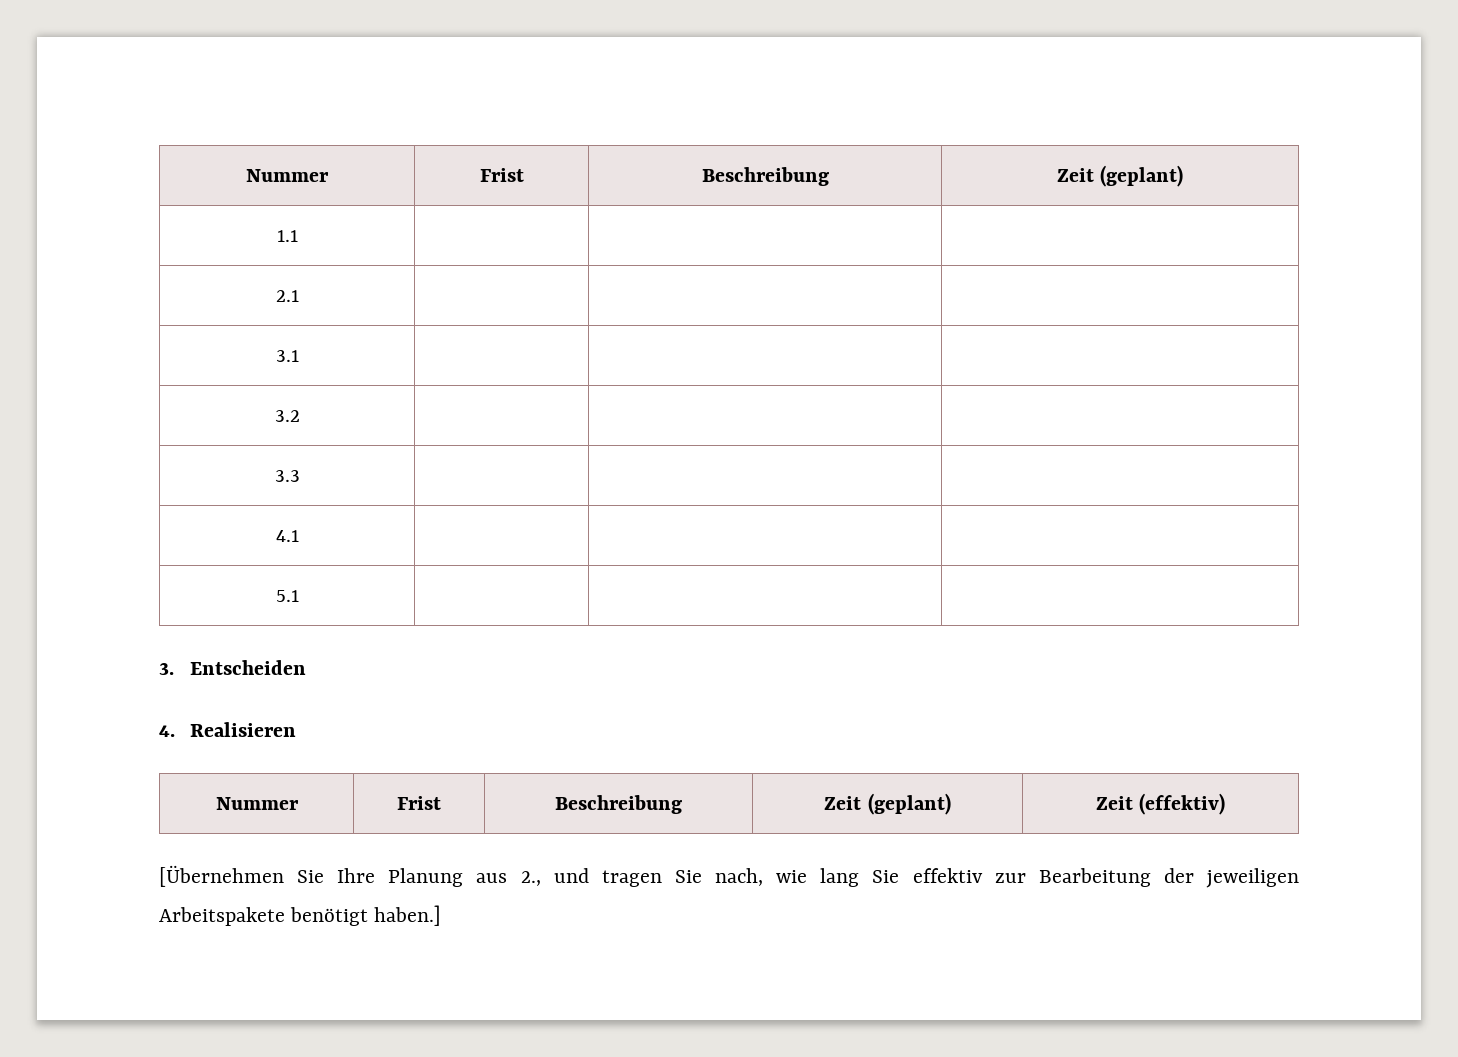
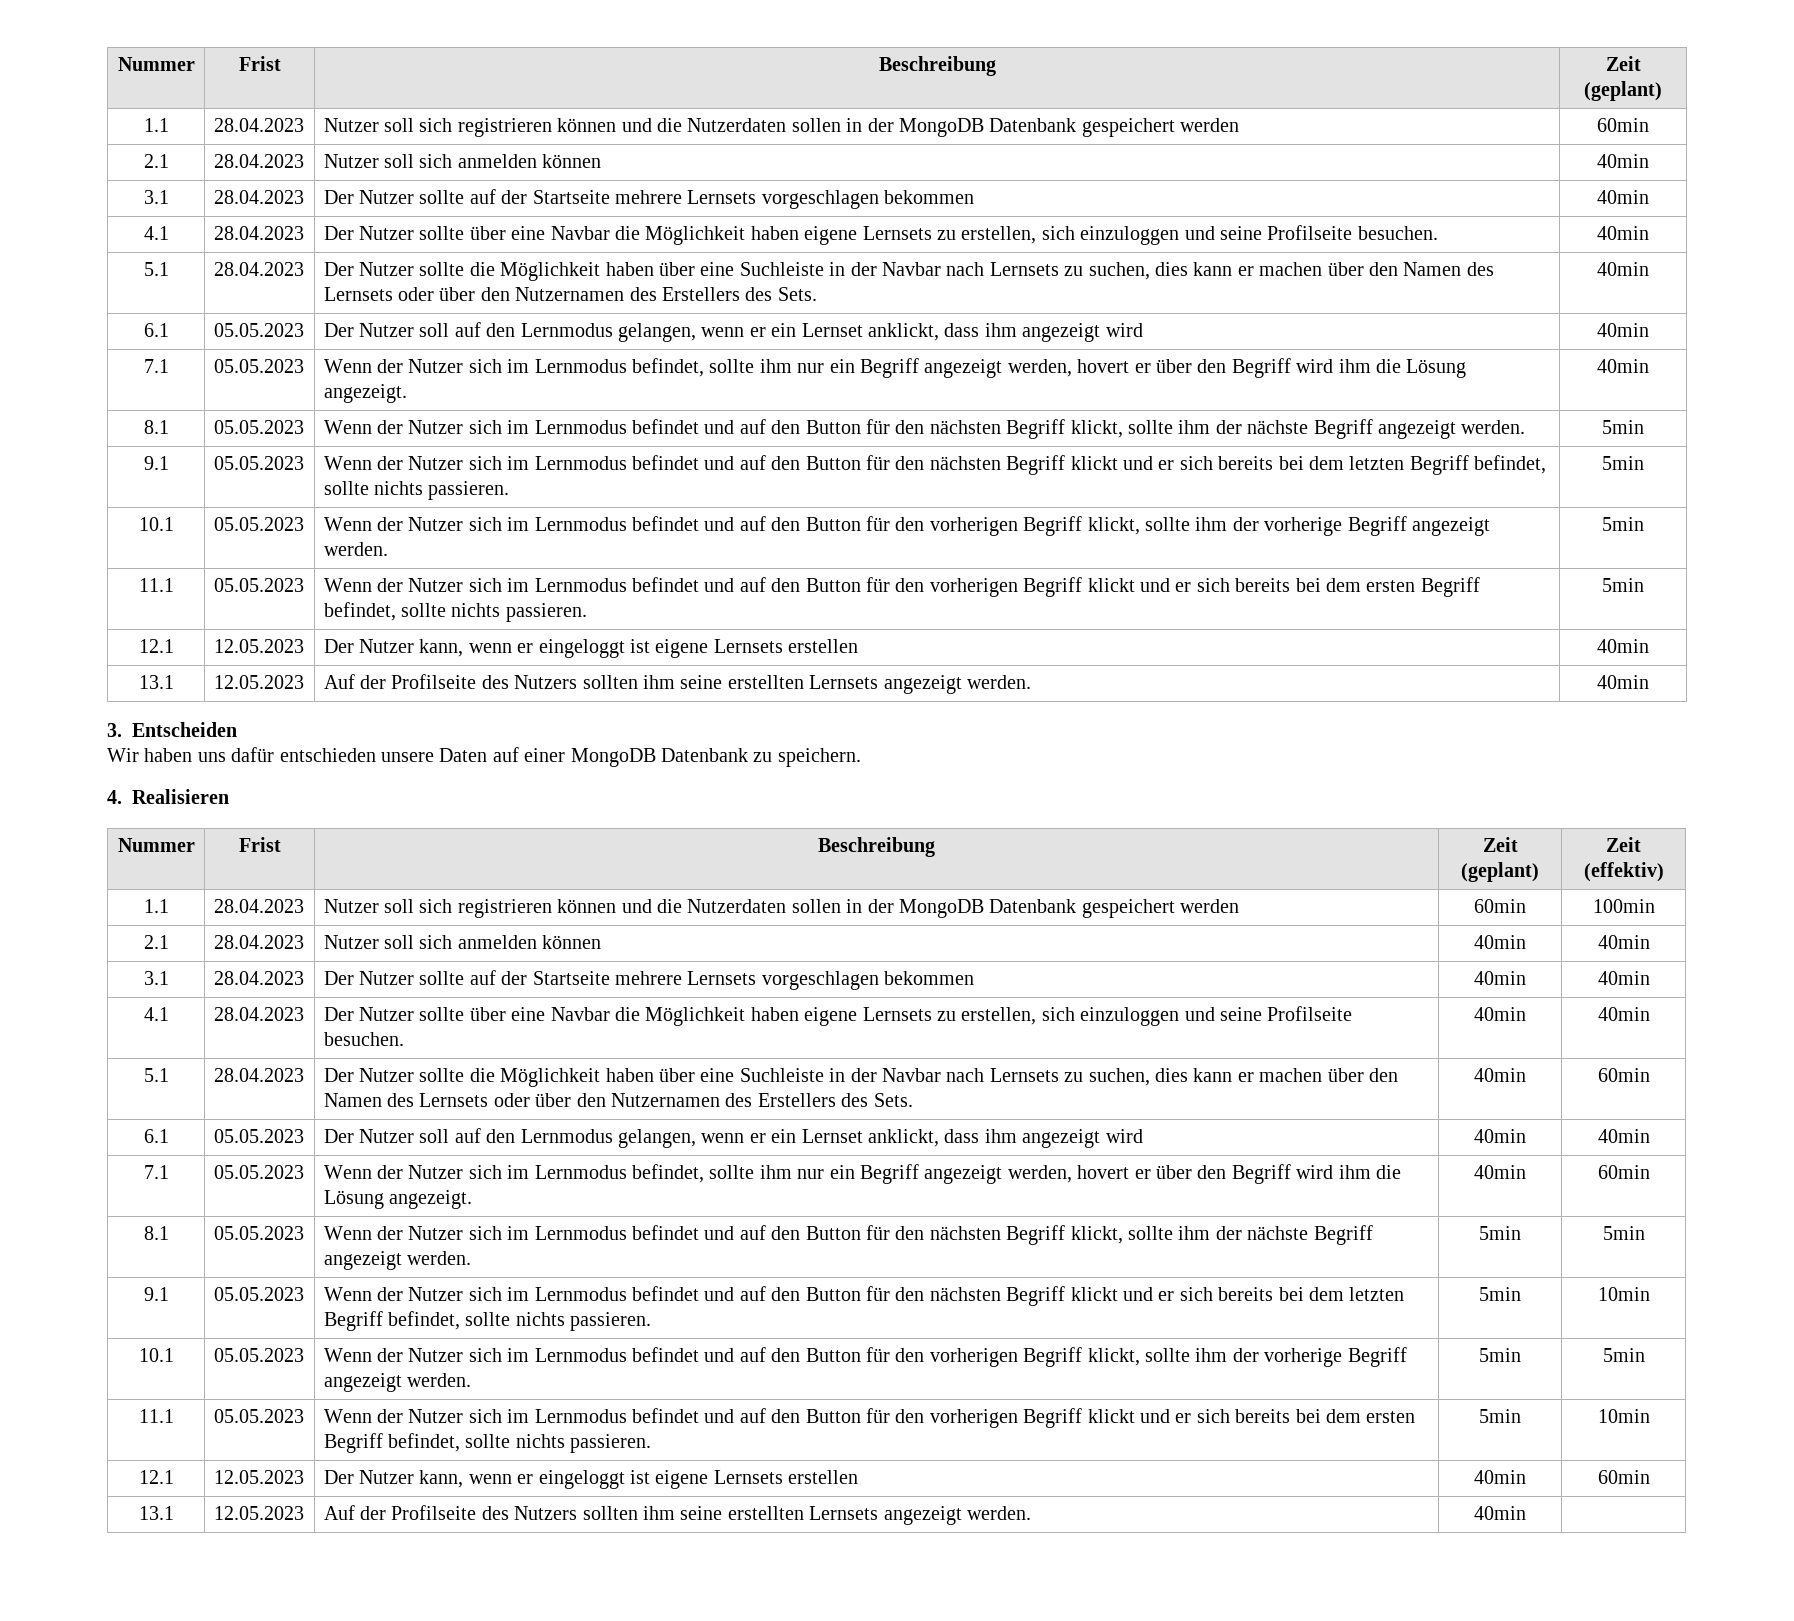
[275,290,299,302] [275,350,299,362] [274,410,300,422] [274,470,300,482] [275,530,299,542] [275,590,299,602] [159,660,307,675] | | // 2.1 | | | // 3.1 | | | // 3.2 | | | // 3.3 | | | // 4.1 | | | // 5.1 | | | // 3. Entscheiden -> [213,118,304,132] [323,118,1240,137] [1597,118,1649,132] [143,154,169,168] [213,154,304,168] [323,154,602,168] [1597,154,1649,168] [143,190,169,204] [213,190,304,204] [323,189,975,209] [1597,190,1649,204] [143,226,169,240] [213,226,304,240] [323,225,1438,245] [1597,226,1649,240] [143,262,169,276] [213,262,304,276] [323,262,1494,281] [323,287,817,301] [1597,262,1649,276] [143,323,169,337] [213,323,304,337] [323,322,1143,342] [1597,323,1649,337] [143,359,169,373] [213,359,304,373] [323,358,1467,378] [323,384,407,403] [1597,359,1649,373] [143,420,169,434] [213,420,304,434] [323,419,1526,439] [1602,420,1644,434] [143,456,169,470] [213,456,304,470] [323,455,1547,475] [323,481,510,500] [1602,456,1644,470] [138,517,174,531] [213,517,304,531] [323,516,1490,536] [323,542,388,556] [1602,517,1644,531] [138,578,174,592] [213,578,304,592] [323,577,1480,597] [323,602,587,622] [1602,578,1644,592] [138,639,174,653] [213,639,304,653] [323,639,859,658] [1597,639,1649,653] [138,675,174,689] [213,675,304,689] [323,674,1031,694] [1597,675,1649,689] [107,722,237,737] [107,747,861,767] 28.04.2023 | Nutzer soll sich registrieren können und die Nutzerdaten sollen in der MongoDB Datenbank gespeichert werden | 60min // 2.1 | 28.04.2023 | Nutzer soll sich anmelden können | 40min // 3.1 | 28.04.2023 | Der Nutzer sollte auf der Startseite mehrere Lernsets vorgeschlagen bekommen | 40min // 4.1 | 28.04.2023 | Der Nutzer sollte über eine Navbar die Möglichkeit haben eigene Lernsets zu erstellen, sich einzuloggen und seine Profilseite besuchen. | 40min // 5.1 | 28.04.2023 | Der Nutzer sollte die Möglichkeit haben über eine Suchleiste in der Navbar nach Lernsets zu suchen, dies kann er machen über den Namen des Lernsets oder über den Nutzernamen des Erstellers des Sets. | 40min // 6.1 | 05.05.2023 | Der Nutzer soll auf den Lernmodus gelangen, wenn er ein Lernset anklickt, dass ihm angezeigt wird | 40min // 7.1 | 05.05.2023 | Wenn der Nutzer sich im Lernmodus befindet, sollte ihm nur ein Begriff angezeigt werden, hovert er über den Begriff wird ihm die Lösung angezeigt. | 40min // 8.1 | 05.05.2023 | Wenn der Nutzer sich im Lernmodus befindet und auf den Button für den nächsten Begriff klickt, sollte ihm der nächste Begriff angezeigt werden. | 5min // 9.1 | 05.05.2023 | Wenn der Nutzer sich im Lernmodus befindet und auf den Button für den nächsten Begriff klickt und er sich bereits bei dem letzten Begriff befindet, sollte nichts passieren. | 5min // 10.1 | 05.05.2023 | Wenn der Nutzer sich im Lernmodus befindet und auf den Button für den vorherigen Begriff klickt, sollte ihm der vorherige Begriff angezeigt werden. | 5min // 11.1 | 05.05.2023 | Wenn der Nutzer sich im Lernmodus befindet und auf den Button für den vorherigen Begriff klickt und er sich bereits bei dem ersten Begriff befindet, sollte nichts passieren. | 5min // 12.1 | 12.05.2023 | Der Nutzer kann, wenn er eingeloggt ist eigene Lernsets erstellen | 40min // 13.1 | 12.05.2023 | Auf der Profilseite des Nutzers sollten ihm seine erstellten Lernsets angezeigt werden. | 40min // 3. Entscheiden // Wir haben uns dafür entschieden unsere Daten auf einer MongoDB Datenbank zu speichern.
[159,865,1299,888] [159,905,442,926] // [Übernehmen Sie Ihre Planung aus 2., und tragen Sie nach, wie lang Sie effektiv zur Bearbeitung der jeweiligen Arbeitspakete benötigt haben.] -> [143,899,169,913] [213,899,304,913] [323,899,1240,918] [1474,899,1526,913] [1592,899,1655,913] [143,935,169,949] [213,935,304,949] [323,935,602,949] [1474,935,1526,949] [1597,935,1650,949] [143,971,169,985] [213,971,304,985] [323,970,975,990] [1474,971,1526,985] [1597,971,1650,985] [143,1007,169,1021] [213,1007,304,1021] [323,1006,1353,1026] [323,1032,404,1046] [1474,1007,1526,1021] [1597,1007,1650,1021] [143,1068,169,1082] [213,1068,304,1082] [323,1068,1398,1087] [323,1093,913,1107] [1474,1068,1526,1082] [1597,1068,1650,1082] [143,1129,169,1143] [213,1129,304,1143] [323,1128,1143,1148] [1474,1129,1526,1143] [1597,1129,1650,1143] [143,1165,169,1179] [213,1165,304,1179] [323,1164,1401,1184] [323,1190,472,1209] [1474,1165,1526,1179] [1597,1165,1650,1179] [143,1226,169,1240] [213,1226,304,1240] [323,1225,1373,1245] [323,1251,471,1270] [1479,1226,1521,1240] [1602,1226,1645,1240] [143,1287,169,1301] [213,1287,304,1301] [323,1286,1405,1306] [323,1311,652,1331] [1479,1287,1521,1301] [1597,1287,1650,1301] [138,1348,174,1362] [213,1348,304,1362] [323,1347,1407,1367] [323,1373,471,1392] [1479,1348,1521,1362] [1602,1348,1645,1362] [138,1409,174,1423] [213,1409,304,1423] [323,1408,1416,1428] [323,1433,652,1453] [1479,1409,1521,1423] [1597,1409,1650,1423] [138,1470,174,1484] [213,1470,304,1484] [323,1470,859,1489] [1474,1470,1526,1484] [1597,1470,1650,1484] [138,1506,174,1520] [213,1506,304,1520] [323,1505,1031,1525] [1474,1506,1526,1520] // 1.1 | 28.04.2023 | Nutzer soll sich registrieren können und die Nutzerdaten sollen in der MongoDB Datenbank gespeichert werden | 60min | 100min // 2.1 | 28.04.2023 | Nutzer soll sich anmelden können | 40min | 40min // 3.1 | 28.04.2023 | Der Nutzer sollte auf der Startseite mehrere Lernsets vorgeschlagen bekommen | 40min | 40min // 4.1 | 28.04.2023 | Der Nutzer sollte über eine Navbar die Möglichkeit haben eigene Lernsets zu erstellen, sich einzuloggen und seine Profilseite besuchen. | 40min | 40min // 5.1 | 28.04.2023 | Der Nutzer sollte die Möglichkeit haben über eine Suchleiste in der Navbar nach Lernsets zu suchen, dies kann er machen über den Namen des Lernsets oder über den Nutzernamen des Erstellers des Sets. | 40min | 60min // 6.1 | 05.05.2023 | Der Nutzer soll auf den Lernmodus gelangen, wenn er ein Lernset anklickt, dass ihm angezeigt wird | 40min | 40min // 7.1 | 05.05.2023 | Wenn der Nutzer sich im Lernmodus befindet, sollte ihm nur ein Begriff angezeigt werden, hovert er über den Begriff wird ihm die Lösung angezeigt. | 40min | 60min // 8.1 | 05.05.2023 | Wenn der Nutzer sich im Lernmodus befindet und auf den Button für den nächsten Begriff klickt, sollte ihm der nächste Begriff angezeigt werden. | 5min | 5min // 9.1 | 05.05.2023 | Wenn der Nutzer sich im Lernmodus befindet und auf den Button für den nächsten Begriff klickt und er sich bereits bei dem letzten Begriff befindet, sollte nichts passieren. | 5min | 10min // 10.1 | 05.05.2023 | Wenn der Nutzer sich im Lernmodus befindet und auf den Button für den vorherigen Begriff klickt, sollte ihm der vorherige Begriff angezeigt werden. | 5min | 5min // 11.1 | 05.05.2023 | Wenn der Nutzer sich im Lernmodus befindet und auf den Button für den vorherigen Begriff klickt und er sich bereits bei dem ersten Begriff befindet, sollte nichts passieren. | 5min | 10min // 12.1 | 12.05.2023 | Der Nutzer kann, wenn er eingeloggt ist eigene Lernsets erstellen | 40min | 60min // 13.1 | 12.05.2023 | Auf der Profilseite des Nutzers sollten ihm seine erstellten Lernsets angezeigt werden. | 40min |

